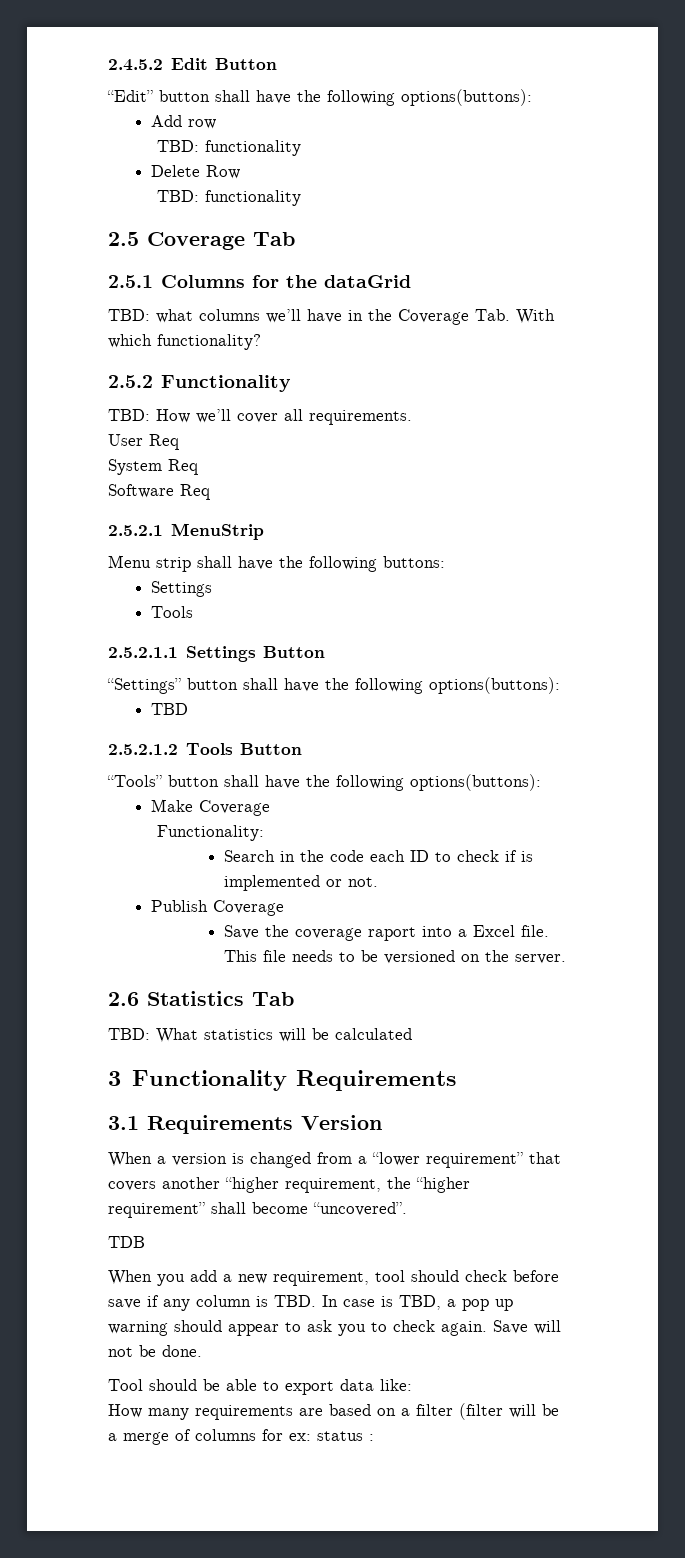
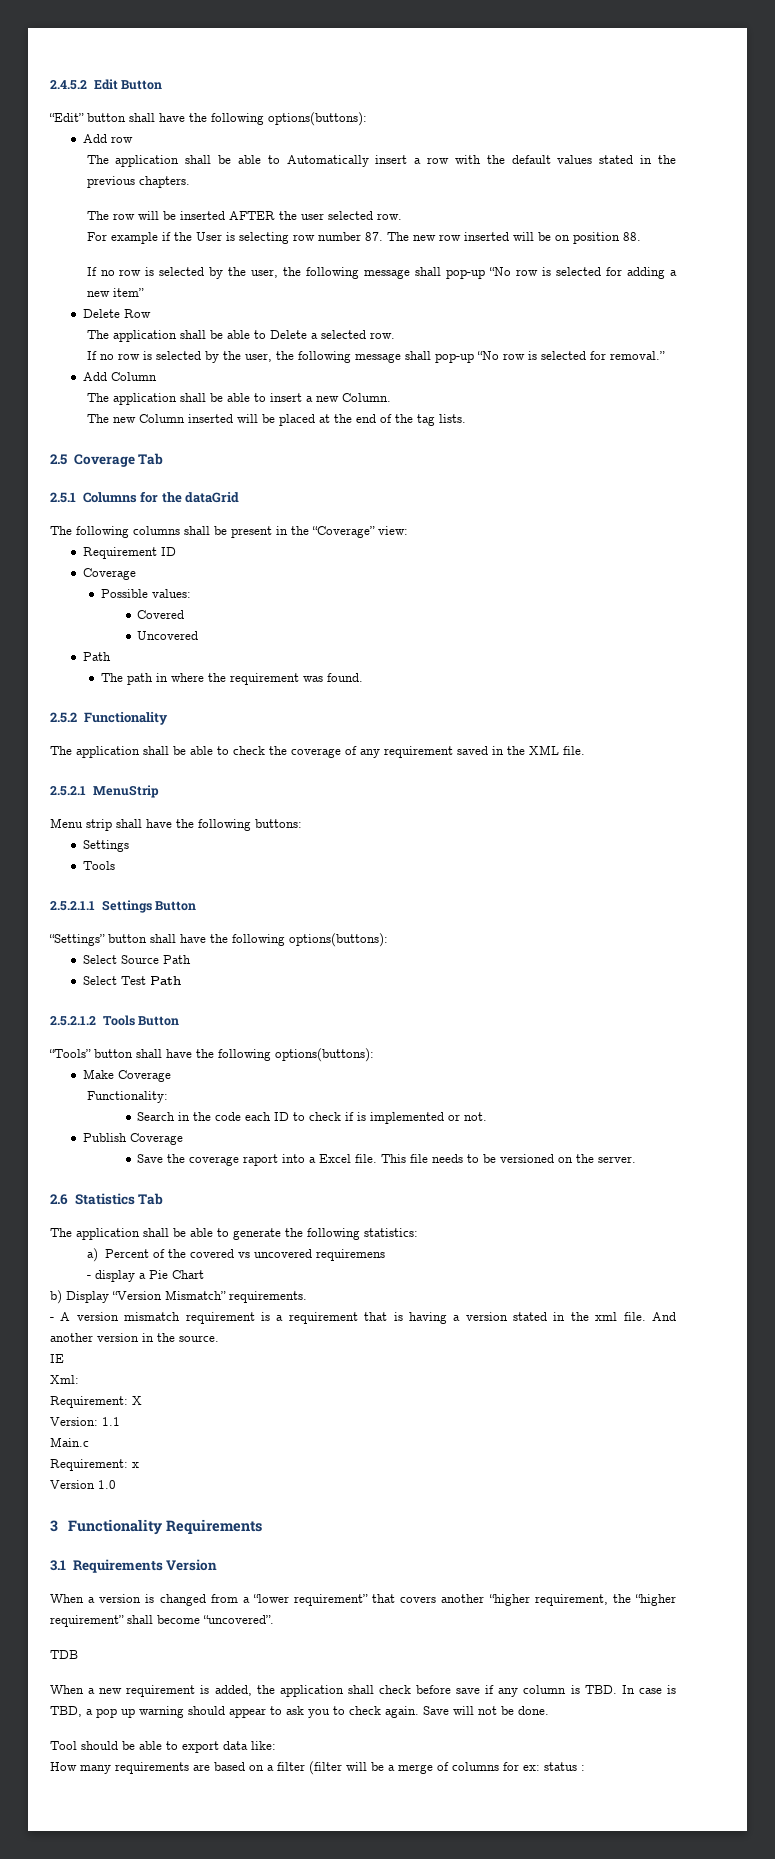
[156,140,301,156] [150,165,240,179] [156,190,301,206] TBD: functionality // Delete Row // TBD: functionality -> [86,155,677,167] [86,176,190,188] [86,211,402,220] [86,232,641,244] [86,267,678,279] [86,288,144,297] [82,309,151,318] [86,330,395,342] [86,351,665,363] [82,372,157,381] [86,393,391,405] [86,414,466,426] The application shall be able to Automatically insert a row with the default values stated in the previous chapters. // The row will be inserted AFTER the user selected row. // For example if the User is selecting row number 87. The new row inserted will be on position 88. // If no row is selected by the user, the following message shall pop-up “No row is selected for adding a new item” // Delete Row // The application shall be able to Delete a selected row. // If no row is selected by the user, the following message shall pop-up “No row is selected for removal.” // Add Column // The application shall be able to insert a new Column. // The new Column inserted will be placed at the end of the tag lists.
[108,309,555,325] [108,334,261,350] [108,375,292,392] [108,409,412,425] [108,434,179,450] [108,459,198,475] [108,484,210,500] TBD: what columns we’ll have in the Coverage Tab. With which functionality? // 2.5.2 Functionality // TBD: How we’ll cover all requirements. // User Req // System Req // Software Req -> [50,526,408,538] [82,547,176,559] [82,568,136,580] [100,589,191,598] [137,610,185,619] [137,631,199,640] [82,652,111,661] [100,673,363,685] [50,712,168,725] [50,745,585,758] The following columns shall be present in the “Coverage” view: // Requirement ID // Coverage // Possible values: // Covered // Uncovered // Path // The path in where the requirement was found. // 2.5.2 Functionality // The application shall be able to check the coverage of any requirement saved in the XML file.
[150,703,188,715] TBD -> [82,955,191,964] [82,976,181,985] Select Source Path // Select Test Path
[108,1028,412,1043] TBD: What statistics will be calculated -> [50,1228,418,1240] [86,1248,385,1262] [86,1270,204,1282] [50,1290,307,1304] [50,1312,677,1324] [50,1333,219,1342] [50,1354,64,1363] [50,1375,79,1384] [50,1396,142,1408] [50,1417,120,1426] [50,1437,89,1447] [50,1459,139,1471] [50,1480,116,1489] The application shall be able to generate the following statistics: // a) Percent of the covered vs uncovered requiremens // - display a Pie Chart // b) Display “Version Mismatch” requirements. // - A version mismatch requirement is a requirement that is having a version stated in the xml file. And another version in the source. // IE // Xml: // Requirement: X // Version: 1.1 // Main.c // Requirement: x // Version 1.0
[157,1270,459,1286] you add a new requirement, tool should -> [88,1685,374,1697] a new requirement is added, the application shall

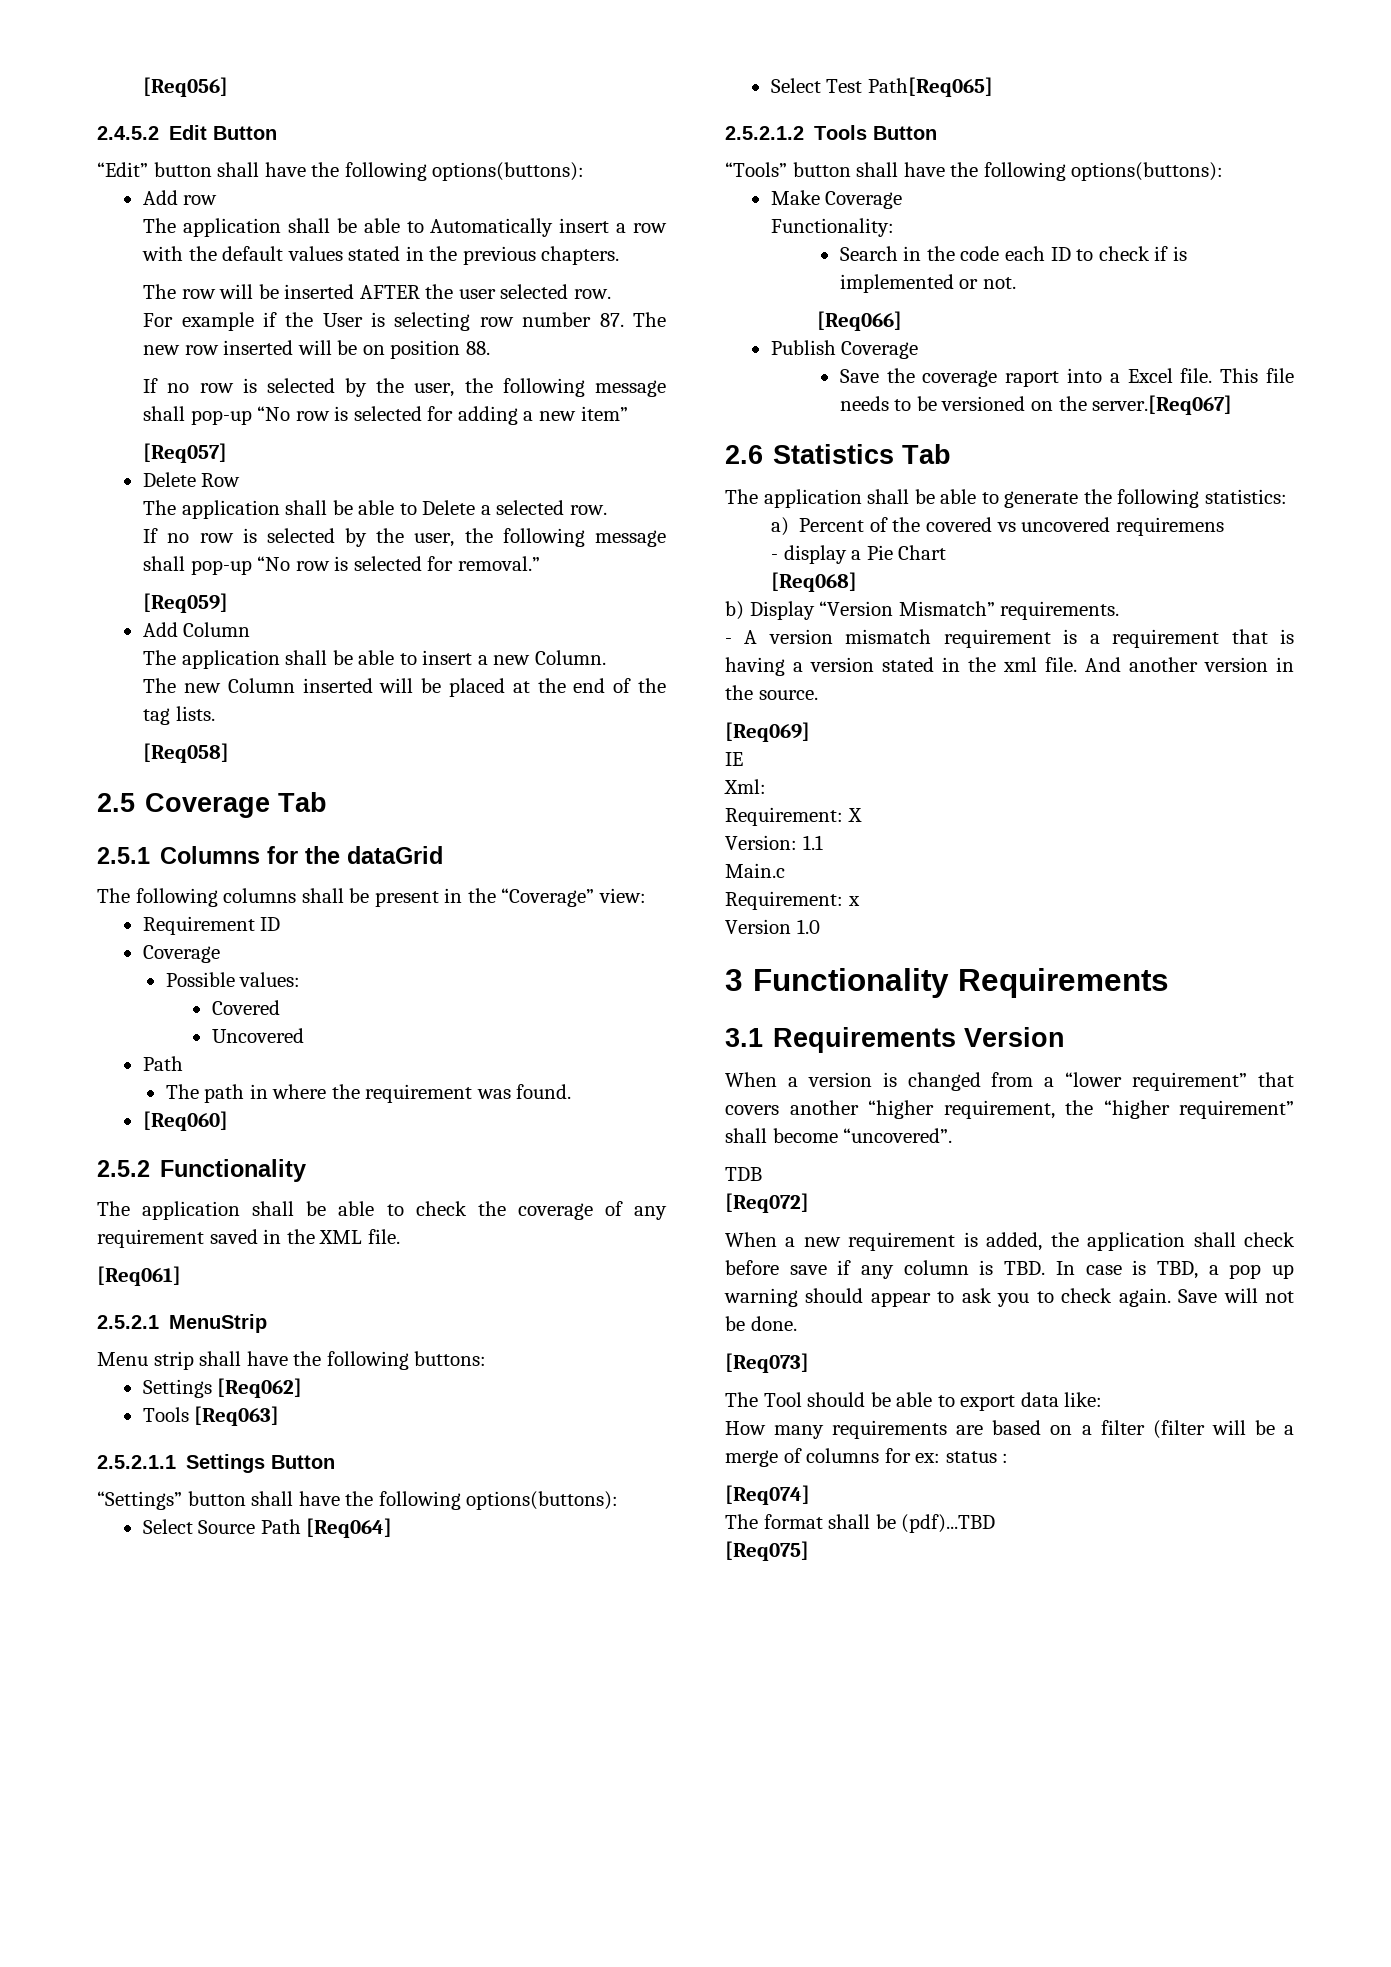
(50, 85) none -> [143,77,229,97] [Req056] //
(144, 292) none -> [143,443,228,463] // [Req057]
(665, 355) none -> [143,593,229,613] // [Req059]
(466, 418) none -> [143,743,230,763] // [Req058]
(363, 677) none -> [142,1111,228,1131] // [Req060]
(585, 750) none -> [97,1266,181,1286] // [Req061]
[82,861,115,870] // Tools -> [217,1378,303,1398] [142,1406,280,1426] [Req062] // Tools [Req063]
(191, 959) none -> [306,1518,393,1538] [Req064]
[149,976,181,985] Path -> [867,77,993,97] Path[Req065]
(488, 1116) none -> [817,311,903,331] // [Req066]
[598,1156,637,1163] server. -> [1092,395,1233,415] server.[Req067]
(204, 1274) none -> [771,572,858,592] // [Req068]
(219, 1338) none -> [725,722,810,742] // [Req069]
(78, 1654) none -> [725,1193,809,1213] // [Req072]
(549, 1710) none -> [725,1353,809,1373] [725,1392,758,1407] [Req073] // The
(585, 1768) none -> [725,1485,810,1505] [725,1514,996,1533] [725,1541,809,1561] // [Req074] // The format shall be (pdf)...TBD // [Req075]

